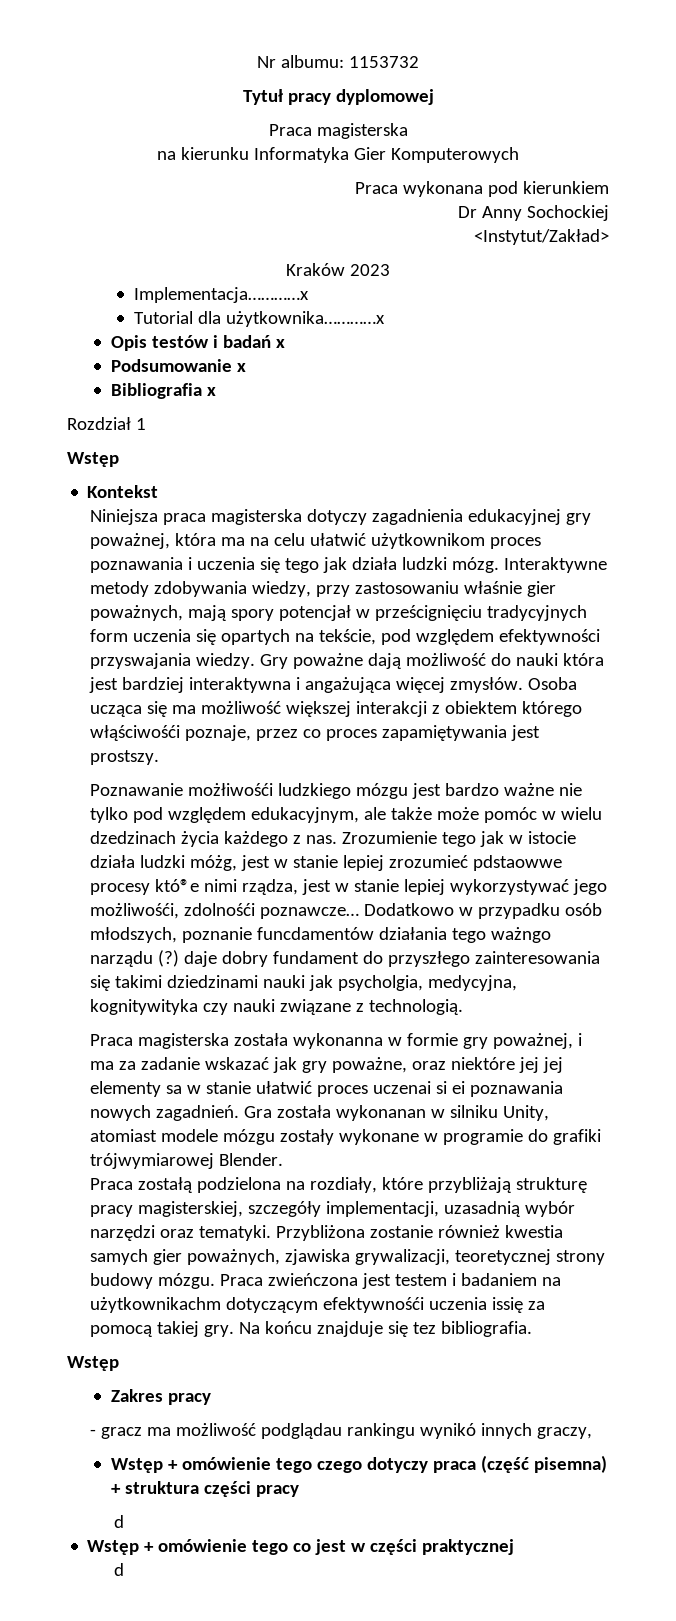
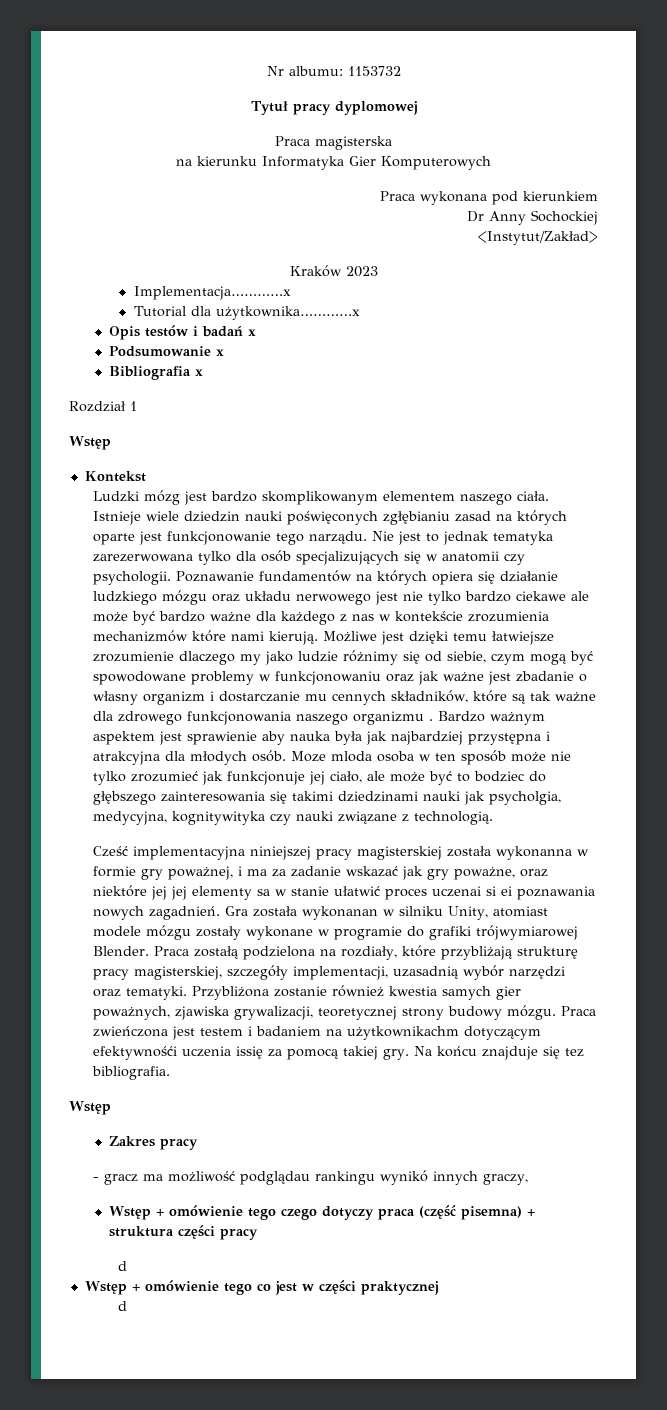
[90,509,592,525] [90,533,542,549] [90,557,608,573] [90,581,557,597] [90,605,588,621] [90,629,601,645] [90,653,605,669] [89,677,578,693] [90,701,583,717] [90,725,541,741] [90,750,160,765] [90,783,583,799] [90,807,603,823] [90,831,577,847] [90,855,563,871] [90,879,608,895] [90,903,603,919] [90,927,552,943] [90,950,471,967] Niniejsza praca magisterska dotyczy zagadnienia edukacyjnej gry poważnej, która ma na celu ułatwić użytkownikom proces poznawania i uczenia się tego jak działa ludzki mózg. Interaktywne metody zdobywania wiedzy, przy zastosowaniu właśnie gier poważnych, mają spory potencjał w prześcignięciu tradycyjnych form uczenia się opartych na tekście, pod względem efektywności przyswajania wiedzy. Gry poważne dają możliwość do nauki która jest bardziej interaktywna i angażująca więcej zmysłów. Osoba ucząca się ma możliwość większej interakcji z obiektem którego włąściwośći poznaje, przez co proces zapamiętywania jest prostszy. // Poznawanie możłiwośći ludzkiego mózgu jest bardzo ważne nie tylko pod względem edukacyjnym, ale także może pomóc w wielu dzedzinach życia każdego z nas. Zrozumienie tego jak w istocie działa ludzki móżg, jest w stanie lepiej zrozumieć pdstaowwe procesy któ®e nimi rządza, jest w stanie lepiej wykorzystywać jego możliwośći, zdolnośći poznawcze… Dodatkowo w przypadku osób młodszych, poznanie funcdamentów działania tego ważngo narządu (?) daje dobry fundament do przyszłego -> [93,490,550,505] [93,510,568,525] [93,531,554,545] [93,550,526,565] [93,570,559,585] [93,590,590,605] [93,611,550,625] [93,630,555,645] [93,650,594,665] [93,671,588,685] [93,690,597,705] [93,711,546,725] [93,731,551,745] [93,750,572,765] [93,771,547,785] [93,791,157,805] Ludzki mózg jest bardzo skomplikowanym elementem naszego ciała. Istnieje wiele dziedzin nauki poświęconych zgłębianiu zasad na których oparte jest funkcjonowanie tego narządu. Nie jest to jednak tematyka zarezerwowana tylko dla osób specjalizujących się w anatomii czy psychologii. Poznawanie fundamentów na których opiera się działanie ludzkiego mózgu oraz układu nerwowego jest nie tylko bardzo ciekawe ale może być bardzo ważne dla każdego z nas w kontekście zrozumienia mechanizmów które nami kierują. Możliwe jest dzięki temu łatwiejsze zrozumienie dlaczego my jako ludzie różnimy się od siebie, czym mogą być spowodowane problemy w funkcjonowaniu oraz jak ważne jest zbadanie o własny organizm i dostarczanie mu cennych składników, które są tak ważne dla zdrowego funkcjonowania naszego organizmu . Bardzo ważnym aspektem jest sprawienie aby nauka była jak najbardziej przystępna i atrakcyjna dla młodych osób. Moze mloda osoba w ten sposób może nie tylko zrozumieć jak funkcjonuje jej ciało, ale może być to bodziec do głębszego
[90,1033,230,1049] Praca magisterska -> [93,846,443,860] Cześć implementacyjna niniejszej pracy magisterskiej
(284, 1159) // -> (150, 951) none

